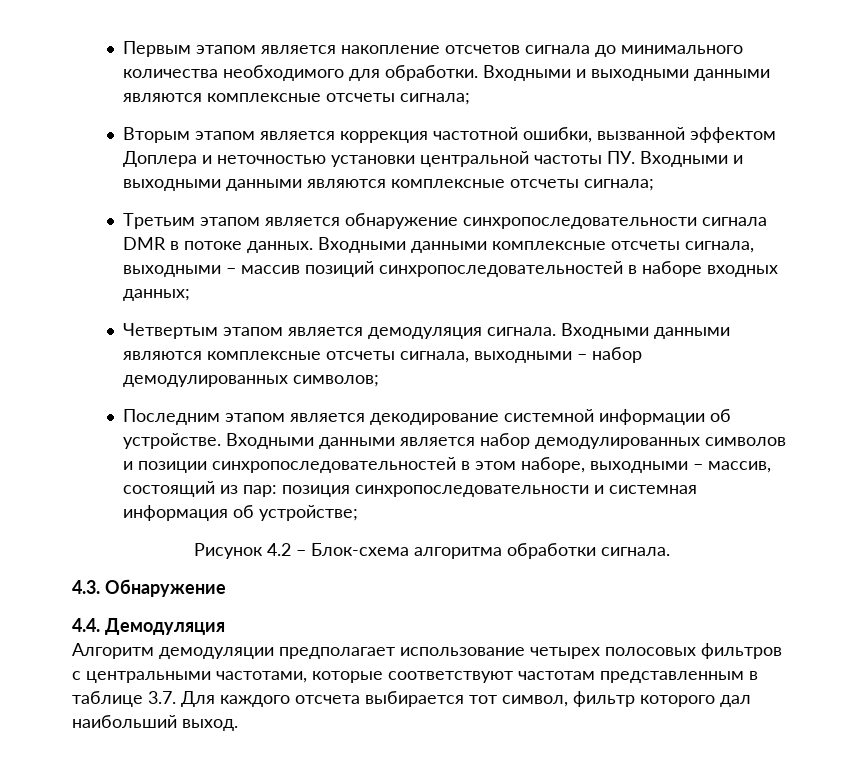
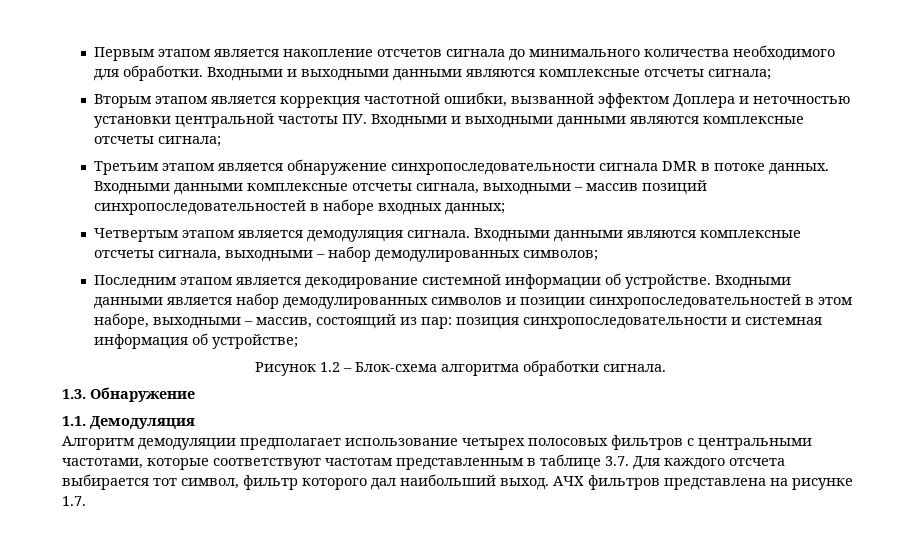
[267,543,291,556] 4.2 -> [320,362,340,372] 1.2
[72,580,100,594] 4.3. -> [62,389,86,399] 1.3.
[72,618,100,632] 4.4. -> [62,416,86,426] 1.1.
(238, 725) none -> [553,475,853,490] [62,496,86,506] АЧХ фильтров представлена на рисунке 1.7.

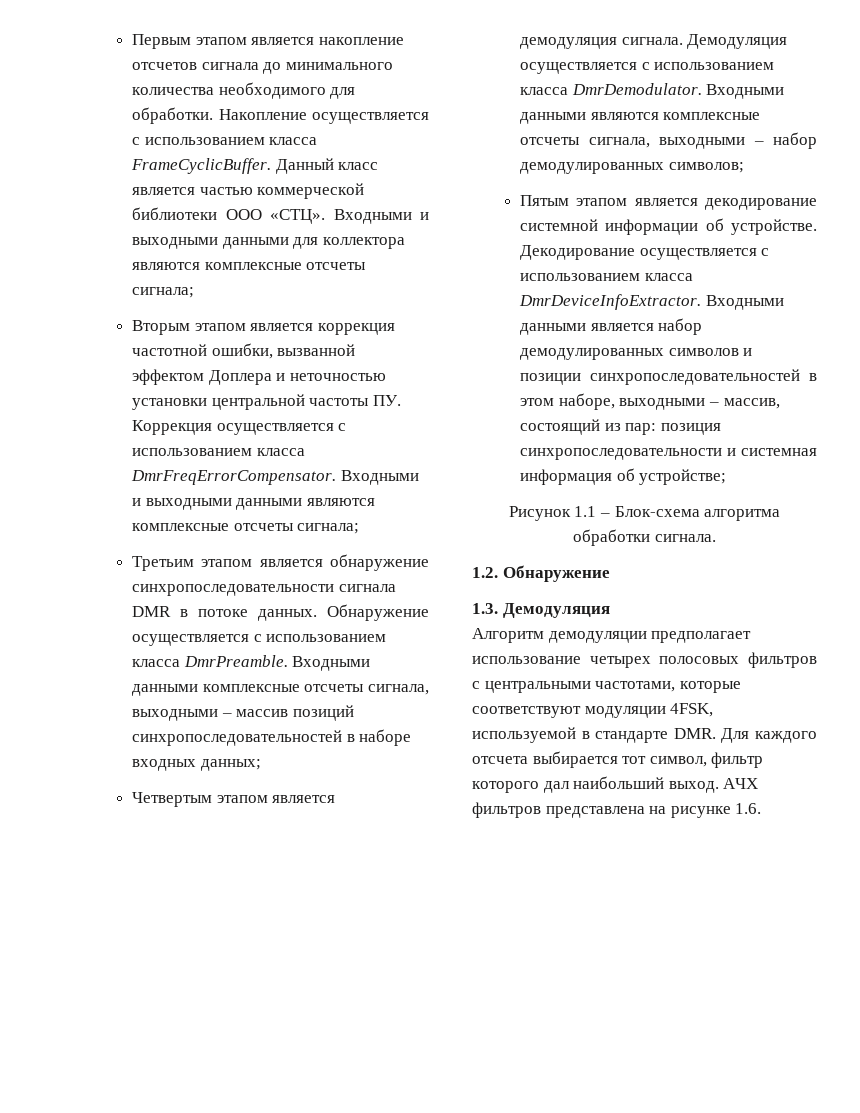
[207,67,463,81] Входными и выходными данными -> [218,109,429,124] [132,137,318,145] [131,158,379,174] [132,183,365,199] [132,207,429,224] [132,237,405,249] Накопление осуществляется с использованием класса FrameCyclicBuffer. Данный класс является частью коммерческой библиотеки ООО «СТЦ». Входными и выходными данными для коллектора
(368, 119) none -> [132,420,347,435] [132,448,305,456] [131,470,337,485] Коррекция осуществляется с использованием класса DmrFreqErrorCompensator.
(830, 169) none -> [327,604,429,621] [132,634,387,646] [132,655,288,667] Обнаружение осуществляется с использованием класса DmrPreamble.
(471, 234) none -> [687,34,788,49] [520,62,775,74] [520,83,702,95] Демодуляция осуществляется с использованием класса DmrDemodulator.
[94,275,178,289] Последним -> [520,195,570,206] Пятым
(712, 281) none -> [520,245,770,260] [520,273,693,281] [519,294,702,310] Декодирование осуществляется с использованием класса DmrDeviceInfoExtractor.
[320,362,340,372] 1.2 -> [574,506,597,517] 1.1
[62,389,86,399] 1.3. -> [472,567,498,578] 1.2.
[62,416,86,426] 1.1. -> [472,603,498,614] 1.3.
[325,454,629,470] частотам представленным в таблице 3.7. -> [584,703,714,718] [472,727,716,743] модуляции 4FSK, используемой в стандарте DMR.
[62,496,86,506] 1.7. -> [735,803,762,814] 1.6.

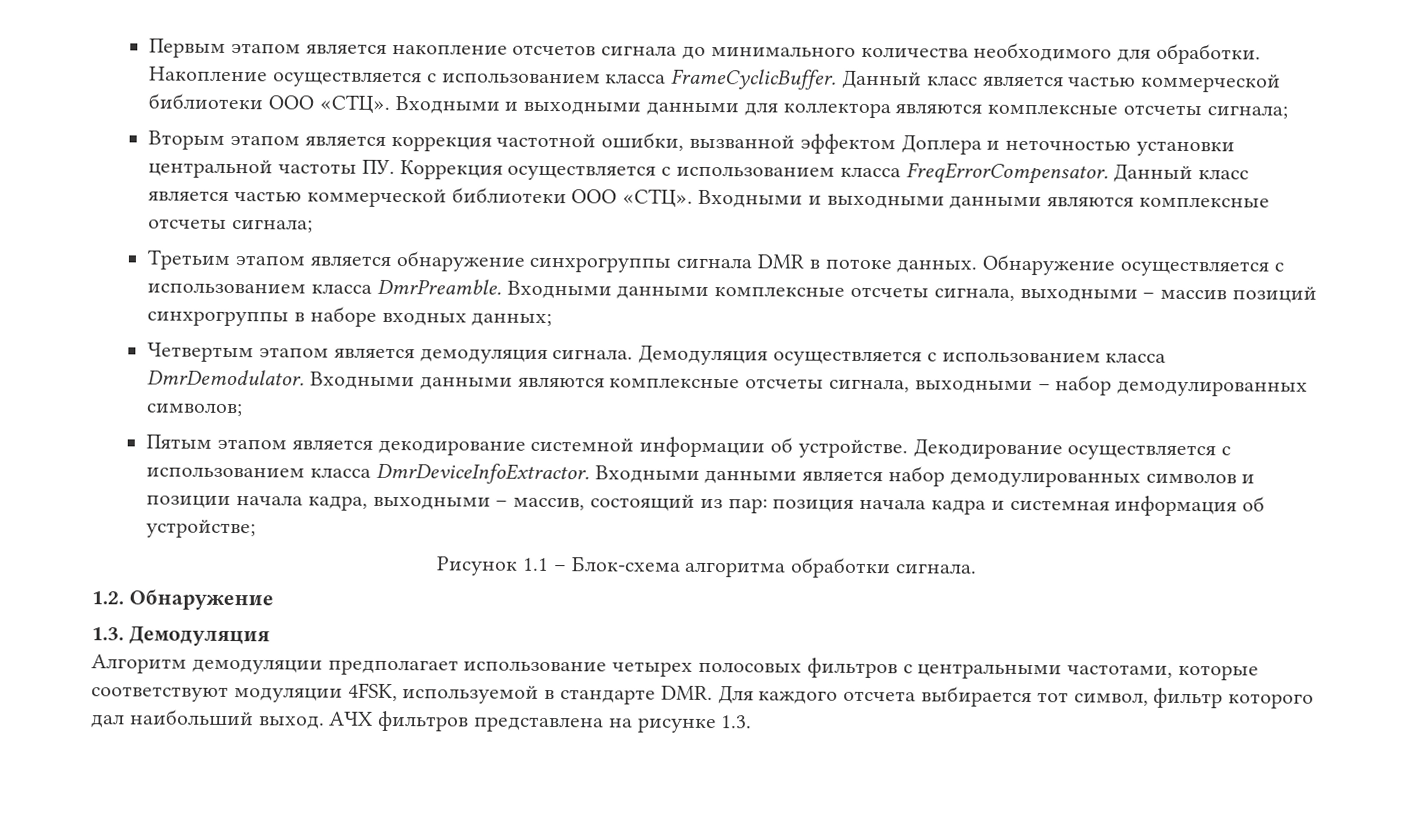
[131,470,337,485] DmrFreqErrorCompensator. -> [905,162,1250,185] [148,187,694,208] FreqErrorCompensator. Данный класс является частью коммерческой библиотеки ООО «СТЦ».
[132,584,335,596] синхропоследовательности -> [529,256,672,273] синхрогруппы
[132,730,343,746] синхропоследовательностей -> [147,310,290,327] синхрогруппы
[590,369,817,385] [520,393,615,410] синхропоследовательностей в этом наборе, -> [235,495,368,511] начала кадра,
[520,448,723,460] синхропоследовательности -> [859,498,986,515] начала кадра
[735,803,762,814] 1.6. -> [721,715,753,729] 1.3.

